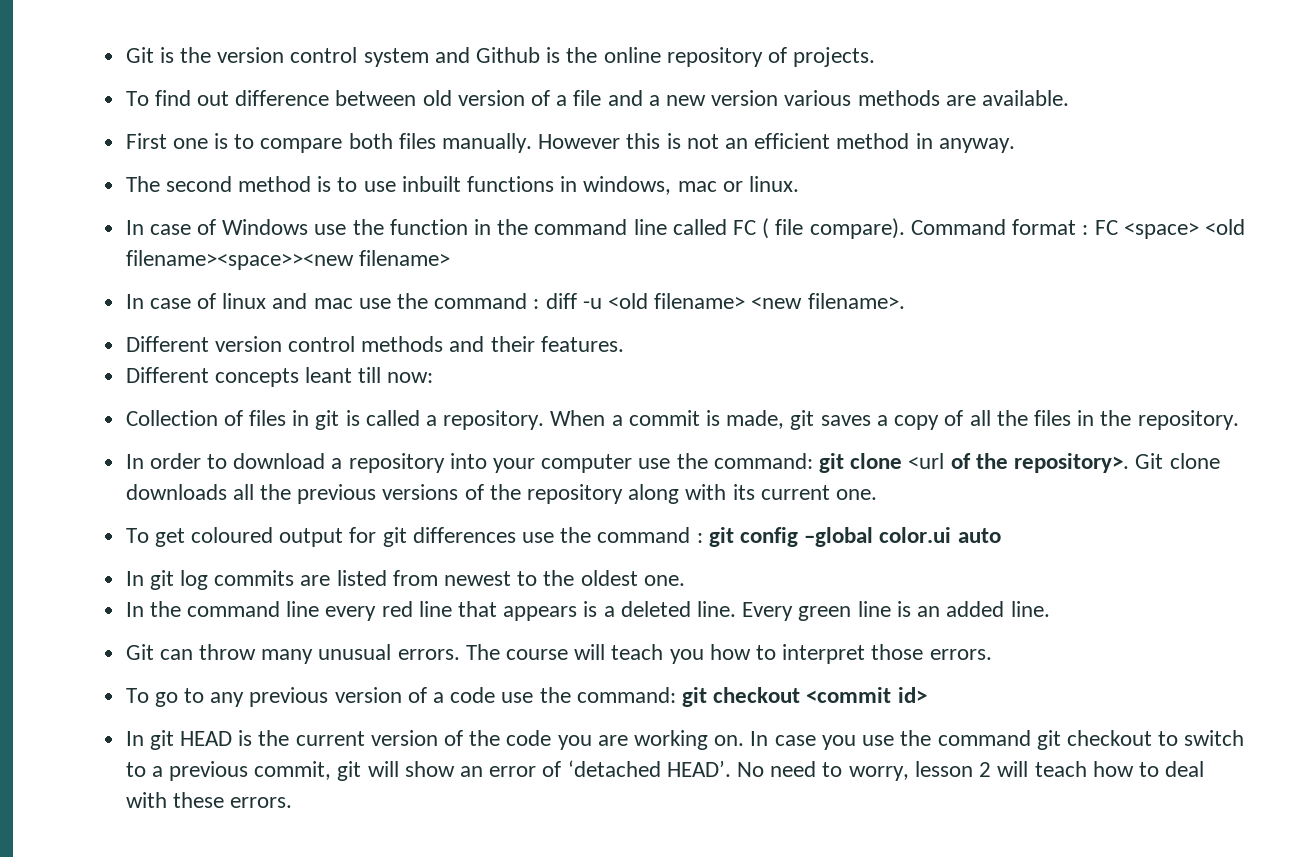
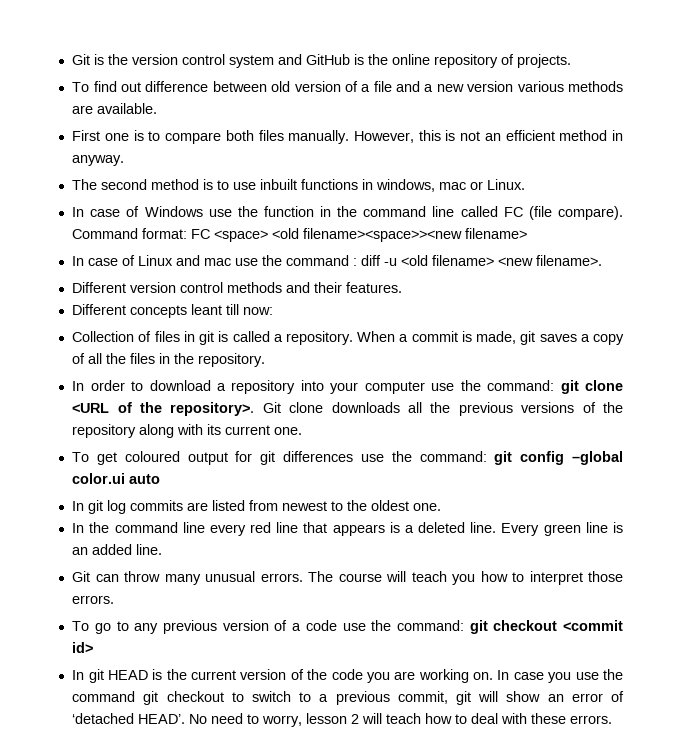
[476,47,541,63] Github -> [306,54,351,65] GitHub
[538,134,621,149] However -> [353,131,414,143] However,
[749,176,800,192] linux. -> [487,179,526,190] Linux.
[762,218,1089,239] ( file compare). Command format : -> [528,206,624,220] [72,228,188,239] (file compare). Command format:
[222,293,267,309] linux -> [138,255,174,266] Linux
[908,453,945,469] <url -> [72,403,110,413] <URL
[597,527,703,543] command : -> [419,451,487,462] command:

